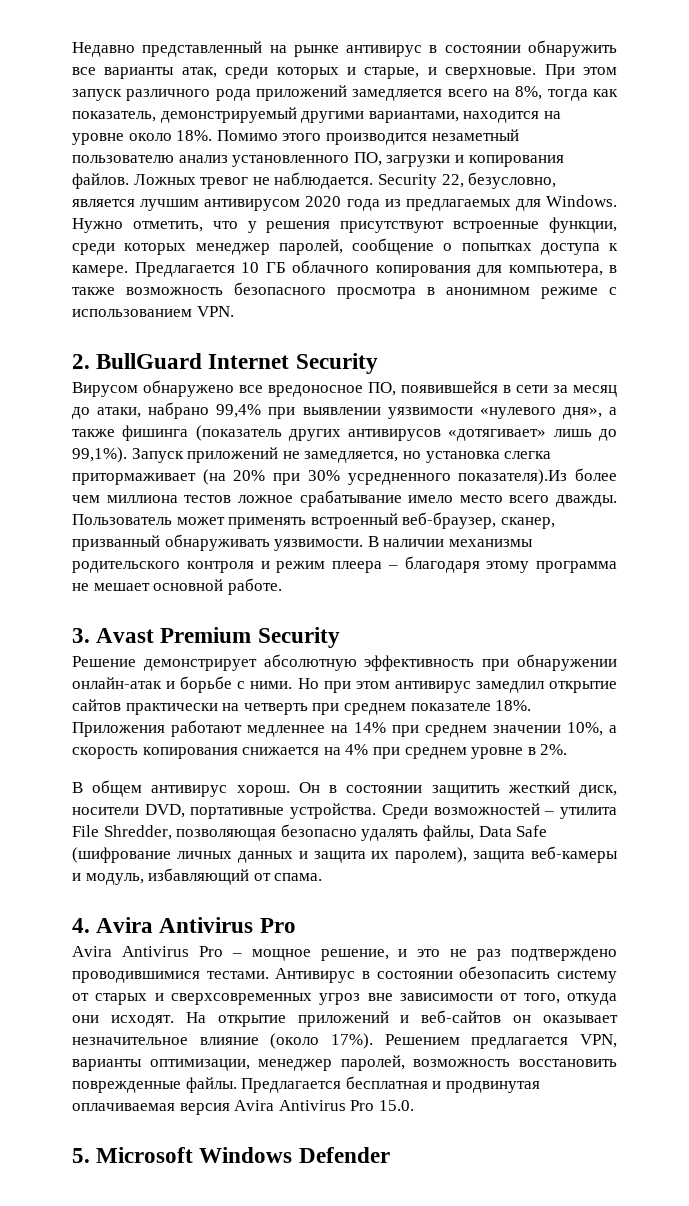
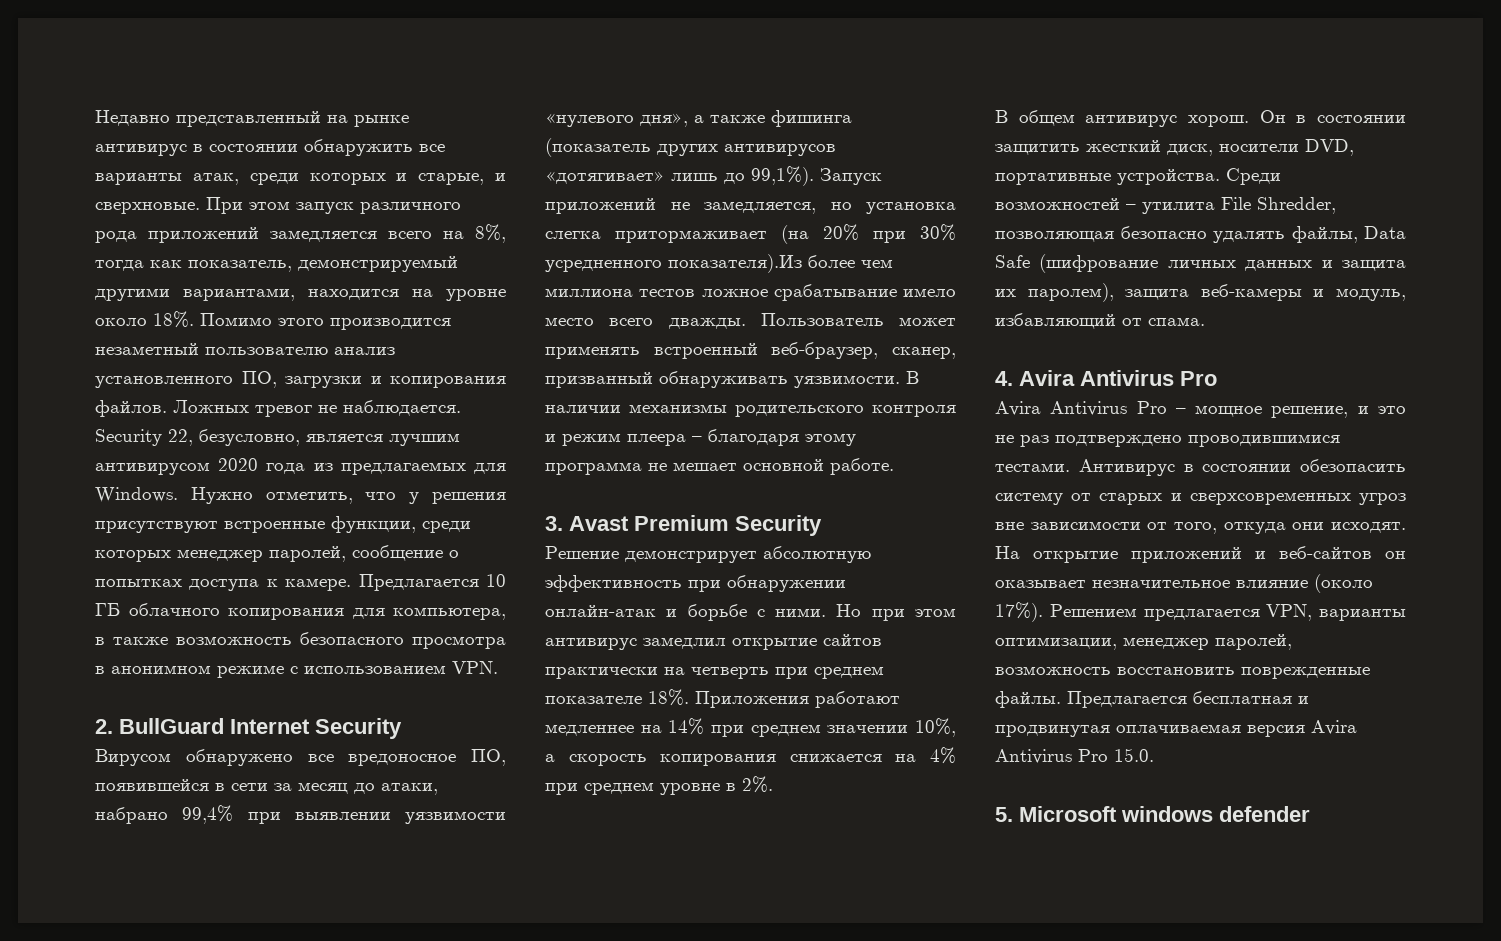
[199,1147,390,1163] Windows Defender -> [1121,806,1310,822] windows defender

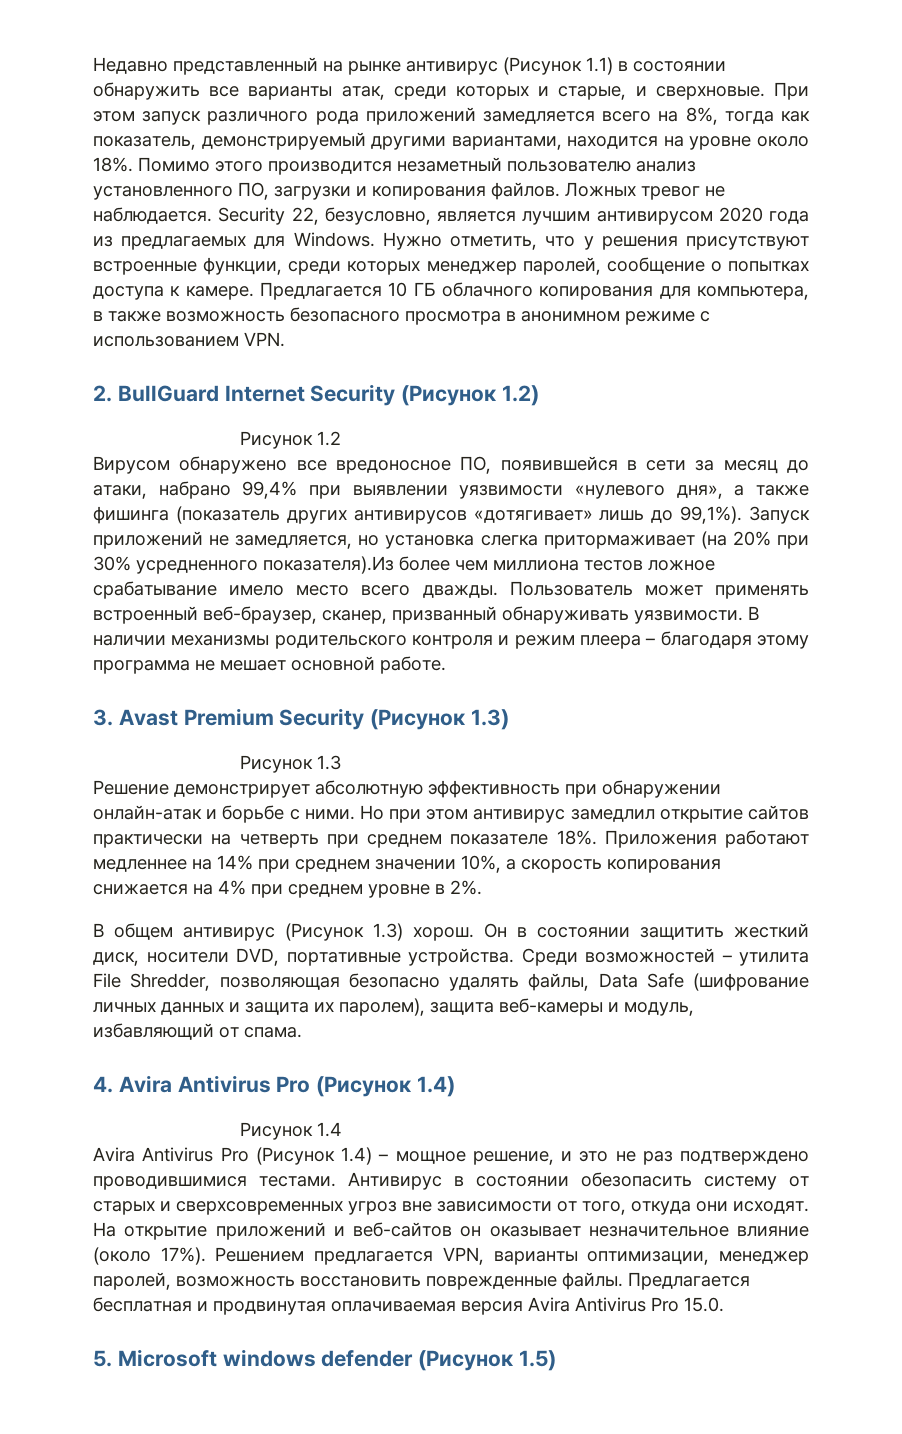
(187, 150) none -> [503,57,613,75] (Рисунок 1.1)
(402, 728) none -> [401,385,540,406] [240,431,342,449] (Рисунок 1.2) // Рисунок 1.2
(822, 525) none -> [370,709,510,730] [240,755,342,773] (Рисунок 1.3) // Рисунок 1.3
(1178, 121) none -> [285,923,403,941] (Рисунок 1.3)
[995,401,1167,416] // Avira Antivirus Pro -> [316,1076,456,1097] [240,1122,343,1140] [93,1147,372,1165] (Рисунок 1.4) // Рисунок 1.4 // Avira Antivirus Pro (Рисунок 1.4)
(1310, 814) none -> [418,1350,557,1371] (Рисунок 1.5)

